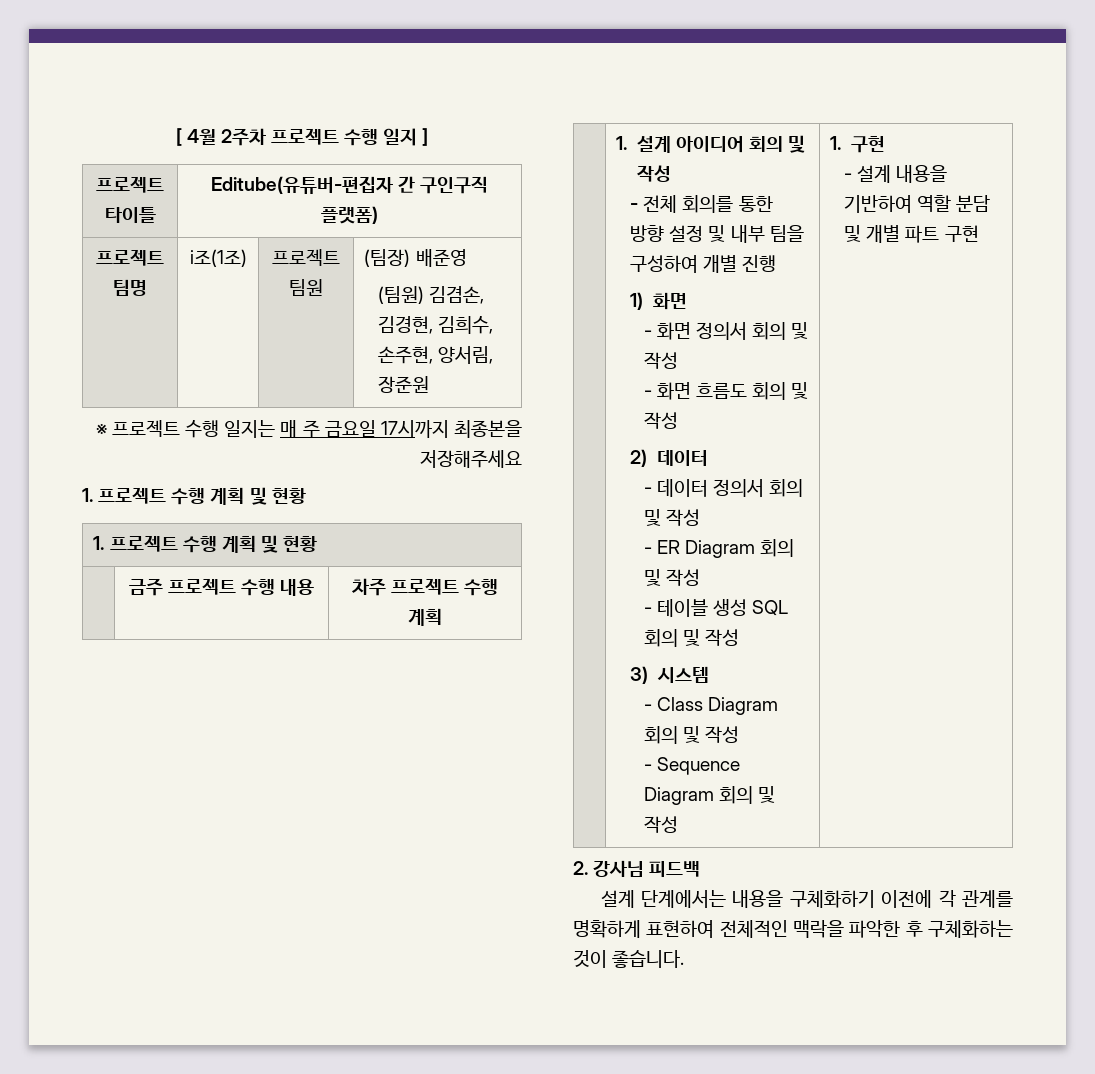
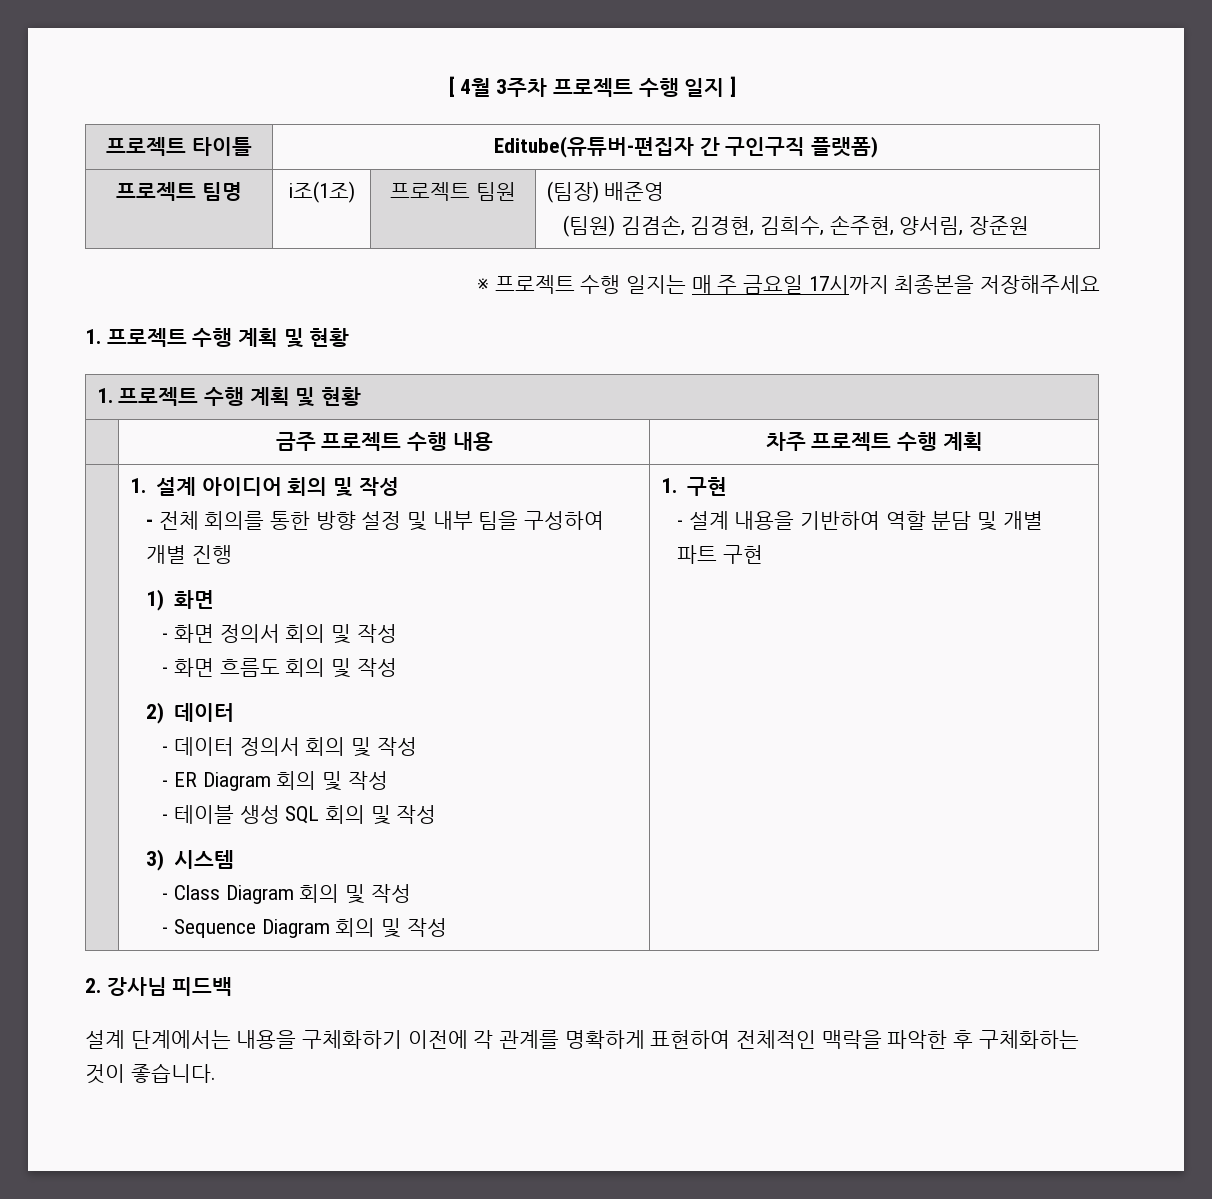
[220,128,266,146] 2주차 -> [496,78,548,97] 3주차

